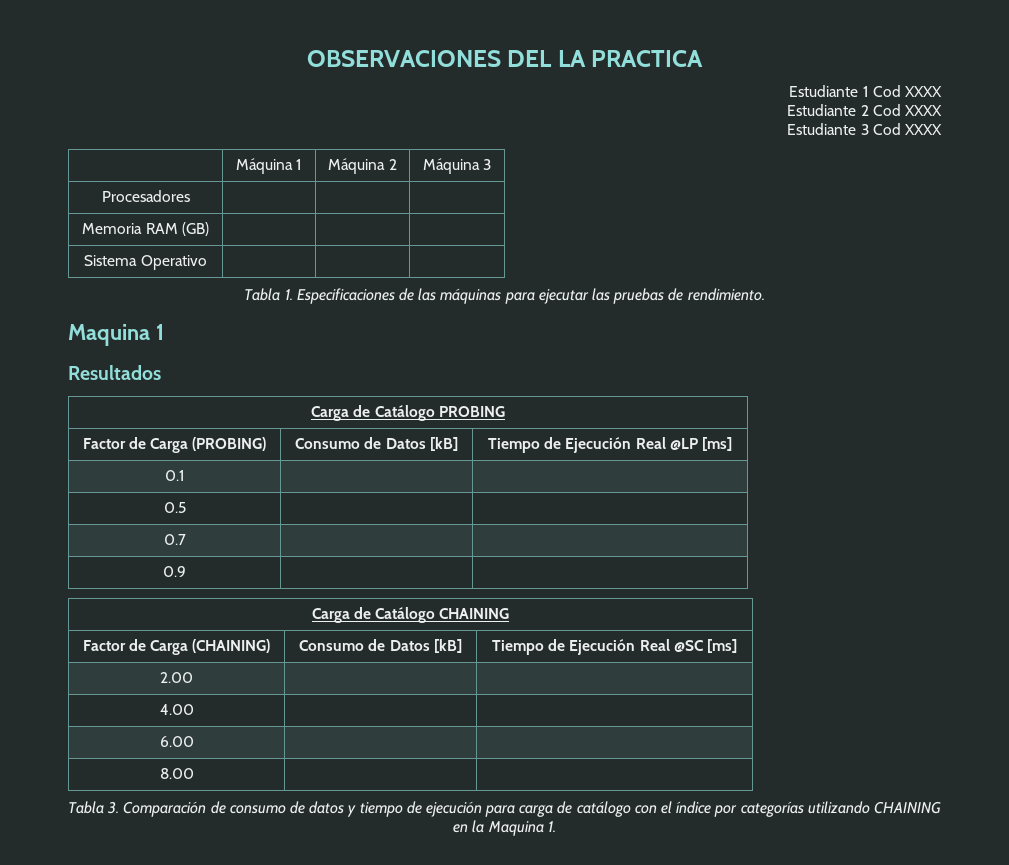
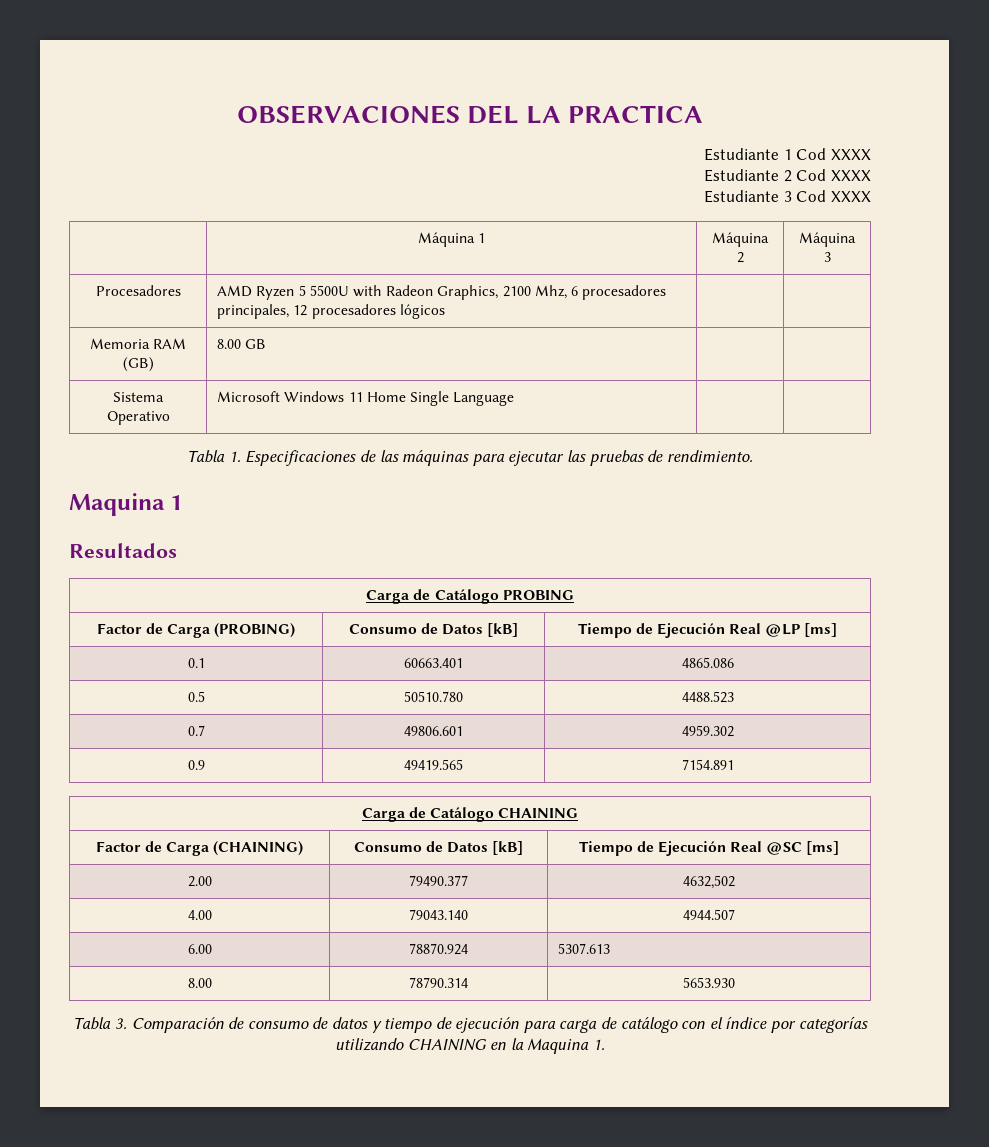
(190, 196) none -> [217,285,667,300] [217,304,445,319] AMD Ryzen 5 5500U with Radeon Graphics, 2100 Mhz, 6 procesadores principales, 12 procesadores lógicos
(209, 229) none -> [217,339,267,349] 8.00 GB
(207, 262) none -> [217,391,515,406] Microsoft Windows 11 Home Single Language
(185, 475) | -> [404,658,463,668] [681,657,734,668] 60663.401 | 4865.086
(186, 507) | -> [404,691,463,702] [681,691,734,703] 50510.780 | 4488.523
(186, 539) | -> [404,726,463,736] [681,725,734,737] 49806.601 | 4959.302
(186, 571) | -> [404,759,463,770] [681,759,734,770] 49419.565 | 7154.891
(193, 677) | -> [409,875,468,886] [683,875,735,889] 79490.377 | 4632,502
(194, 709) | -> [409,909,468,920] [683,909,735,920] 79043.140 | 4944.507
(194, 741) | -> [409,943,468,955] [558,943,611,954] 78870.924 | 5307.613
(194, 773) | -> [409,977,468,988] [683,977,735,988] 78790.314 | 5653.930

